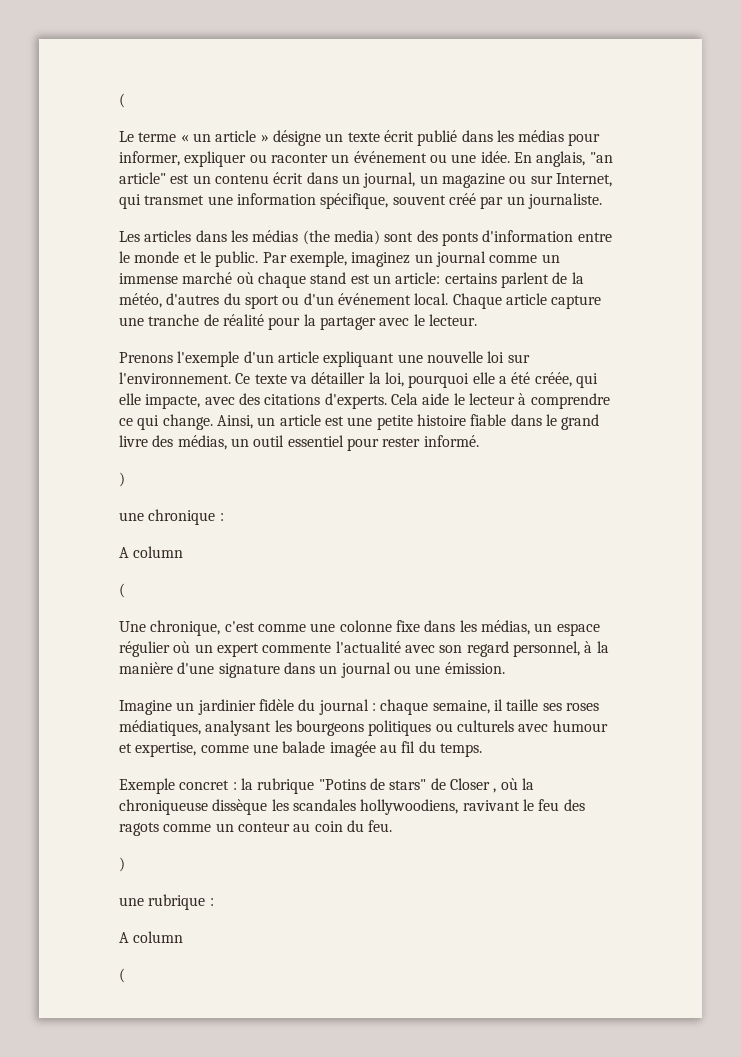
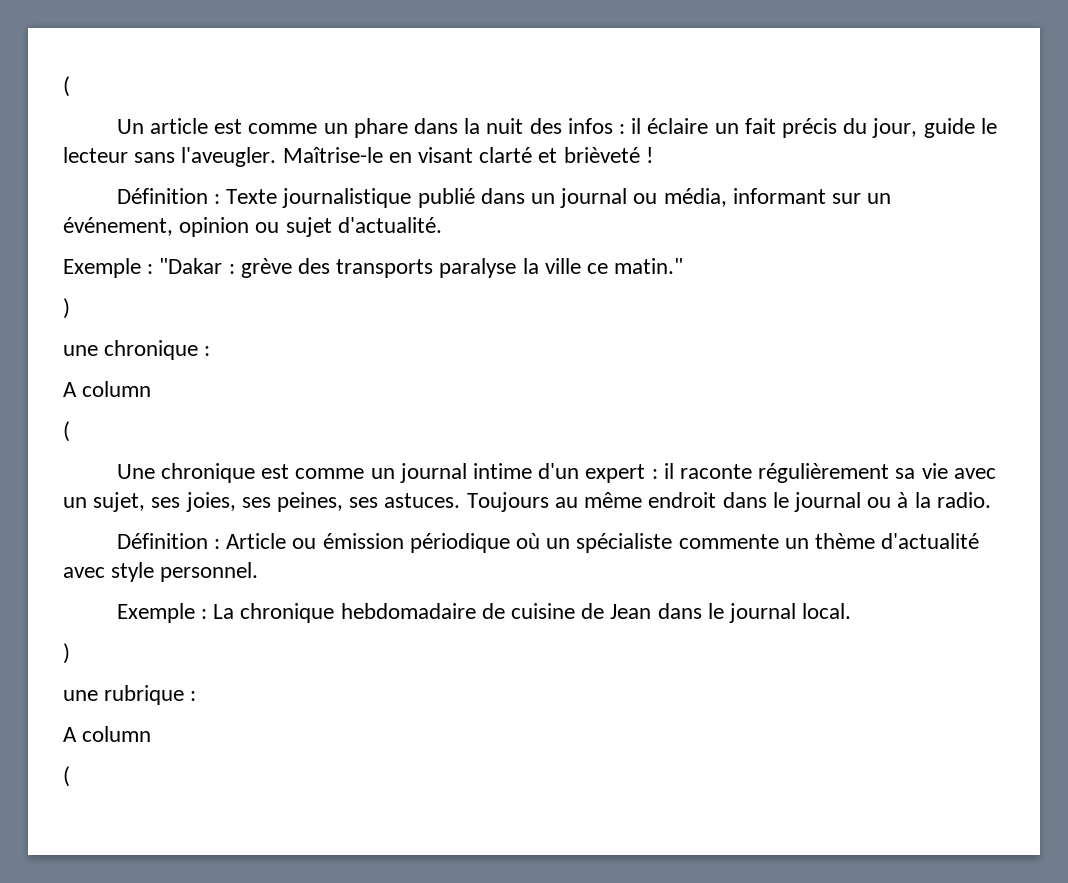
[119,93,125,108] [119,130,601,146] [119,151,613,167] [119,172,612,188] [119,193,602,209] [119,230,612,246] [119,251,560,267] [119,272,584,288] [119,293,602,309] [119,314,477,330] [119,351,530,367] [119,372,598,388] [119,393,610,409] [119,414,600,430] [119,435,479,451] ( // Le terme « un article » désigne un texte écrit publié dans les médias pour informer, expliquer ou raconter un événement ou une idée. En anglais, "an article" est un contenu écrit dans un journal, un magazine ou sur Internet, qui transmet une information spécifique, souvent créé par un journaliste. // Les articles dans les médias (the media) sont des ponts d'information entre le monde et le public. Par exemple, imaginez un journal comme un immense marché où chaque stand est un article: certains parlent de la météo, d'autres du sport ou d'un événement local. Chaque article capture une tranche de réalité pour la partager avec le lecteur. // Prenons l'exemple d'un article expliquant une nouvelle loi sur l'environnement. Ce texte va détailler la loi, pourquoi elle a été créée, qui elle impacte, avec des citations d'experts. Cela aide le lecteur à comprendre ce qui change. Ainsi, un article est une petite histoire fiable dans le grand livre des médias, un outil essentiel pour rester informé. -> [63,76,70,97] [116,118,997,138] [63,147,653,167] [116,188,892,208] [63,217,442,237] [63,258,684,278] ( // Un article est comme un phare dans la nuit des infos : il éclaire un fait précis du jour, guide le lecteur sans l'aveugler. Maîtrise-le en visant clarté et brièveté ! // Définition : Texte journalistique publié dans un journal ou média, informant sur un événement, opinion ou sujet d'actualité. // Exemple : "Dakar : grève des transports paralyse la ville ce matin."
[150,620,600,636] [119,641,609,657] [119,662,505,678] [119,699,599,715] [119,720,608,736] [119,741,482,757] [119,778,534,794] [119,799,585,815] [119,820,393,836] chronique, c'est comme une colonne fixe dans les médias, un espace régulier où un expert commente l'actualité avec son regard personnel, à la manière d'une signature dans un journal ou une émission. // Imagine un jardinier fidèle du journal : chaque semaine, il taille ses roses médiatiques, analysant les bourgeons politiques ou culturels avec humour et expertise, comme une balade imagée au fil du temps. // Exemple concret : la rubrique "Potins de stars" de Closer , où la chroniqueuse dissèque les scandales hollywoodiens, ravivant le feu des ragots comme un conteur au coin du feu. -> [160,463,996,483] [63,492,991,512] [116,533,980,553] [63,562,259,582] [116,603,852,623] chronique est comme un journal intime d'un expert : il raconte régulièrement sa vie avec un sujet, ses joies, ses peines, ses astuces. Toujours au même endroit dans le journal ou à la radio. // Définition : Article ou émission périodique où un spécialiste commente un thème d'actualité avec style personnel. // Exemple : La chronique hebdomadaire de cuisine de Jean dans le journal local.

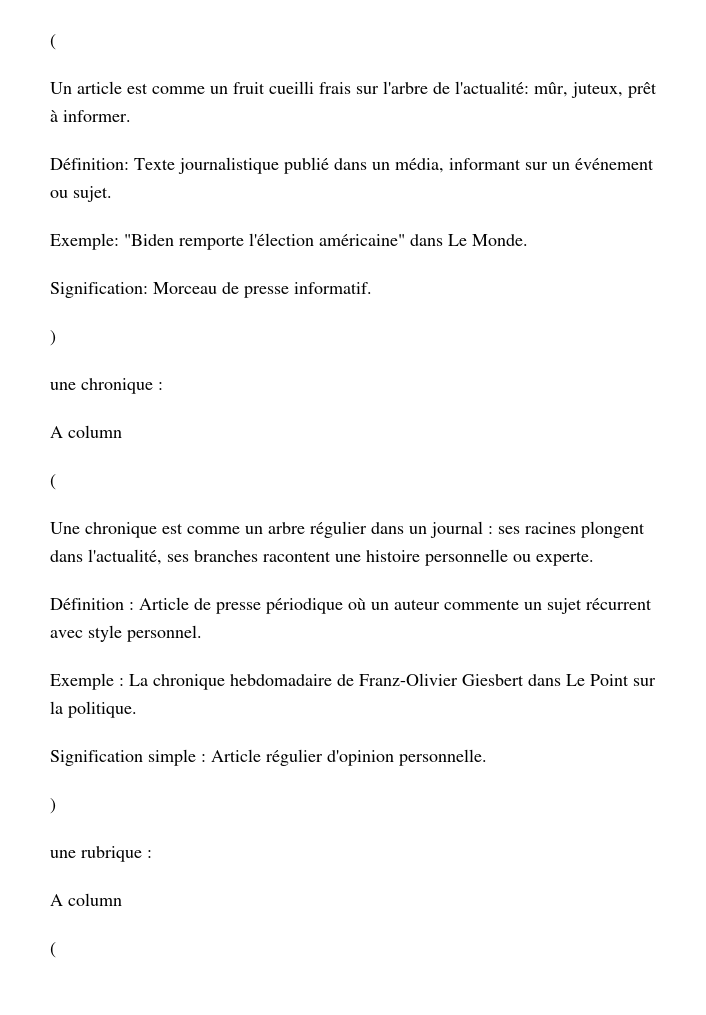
[353,118,997,138] [63,147,653,167] [116,188,220,204] phare dans la nuit des infos : il éclaire un fait précis du jour, guide le lecteur sans l'aveugler. Maîtrise-le en visant clarté et brièveté ! // Définition : -> [233,81,657,98] [50,110,131,122] [50,158,129,170] fruit cueilli frais sur l'arbre de l'actualité: mûr, juteux, prêt à informer. // Définition:
[560,188,658,208] journal ou -> (390, 166) none
[63,217,442,237] [63,258,684,278] événement, opinion ou sujet d'actualité. // Exemple : "Dakar : grève des transports paralyse la ville ce matin." -> [575,158,654,170] [50,186,112,202] [50,233,528,250] [50,282,372,298] événement ou sujet. // Exemple: "Biden remporte l'élection américaine" dans Le Monde. // Signification: Morceau de presse informatif.
[399,463,996,483] [63,492,991,512] journal intime d'un expert : il raconte régulièrement sa vie avec un sujet, ses joies, ses peines, ses astuces. Toujours au même endroit dans le journal ou à la radio. -> [268,521,645,538] [50,549,594,566] arbre régulier dans un journal : ses racines plongent dans l'actualité, ses branches racontent une histoire personnelle ou experte.
[292,533,404,549] ou émission -> [194,598,261,614] de presse
[576,533,673,553] spécialiste -> [394,599,440,610] auteur
[815,533,980,549] thème d'actualité -> [547,598,652,614] sujet récurrent
[510,603,852,623] cuisine de Jean dans le journal local. -> [359,673,656,686] [50,701,137,718] [50,749,487,766] Franz-Olivier Giesbert dans Le Point sur la politique. // Signification simple : Article régulier d'opinion personnelle.

